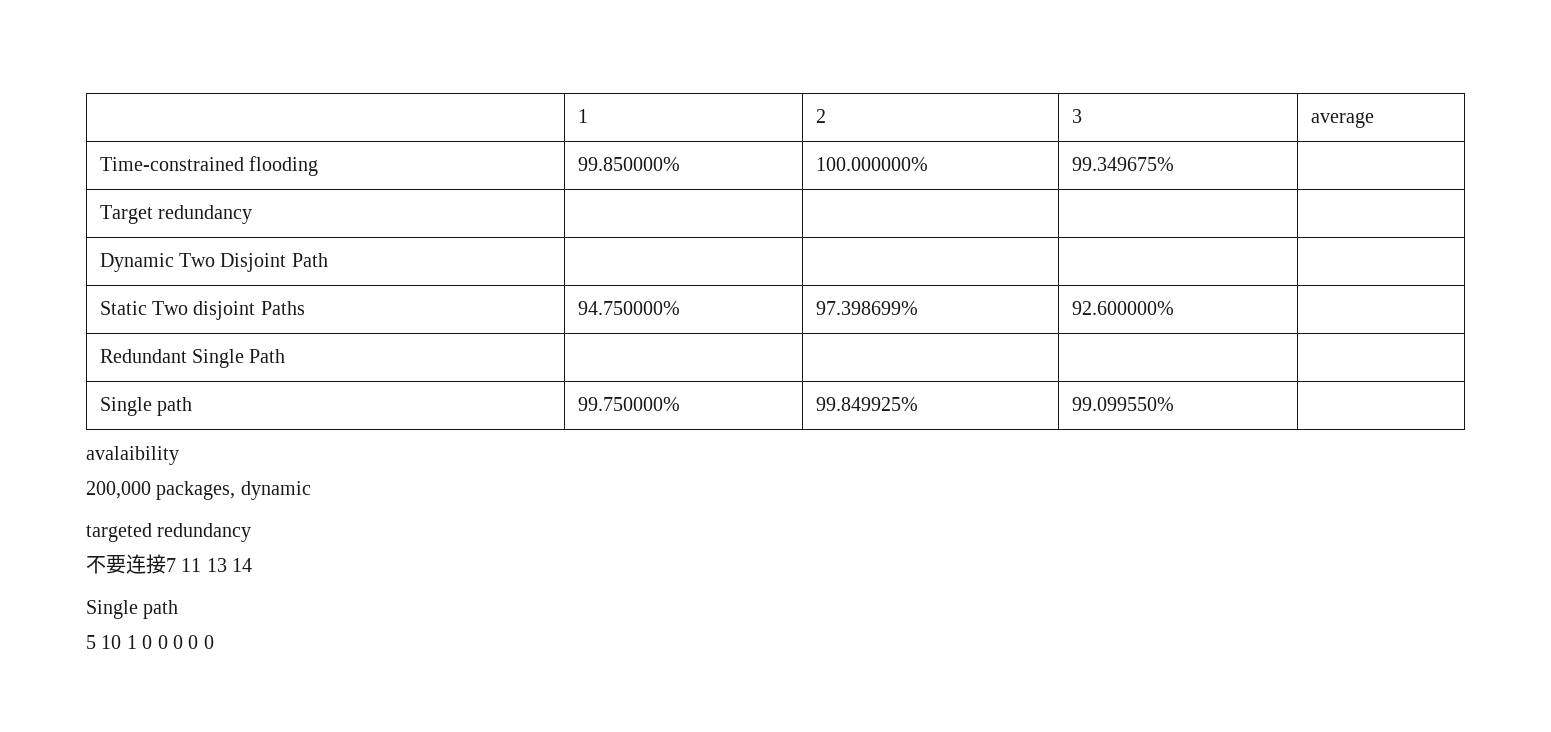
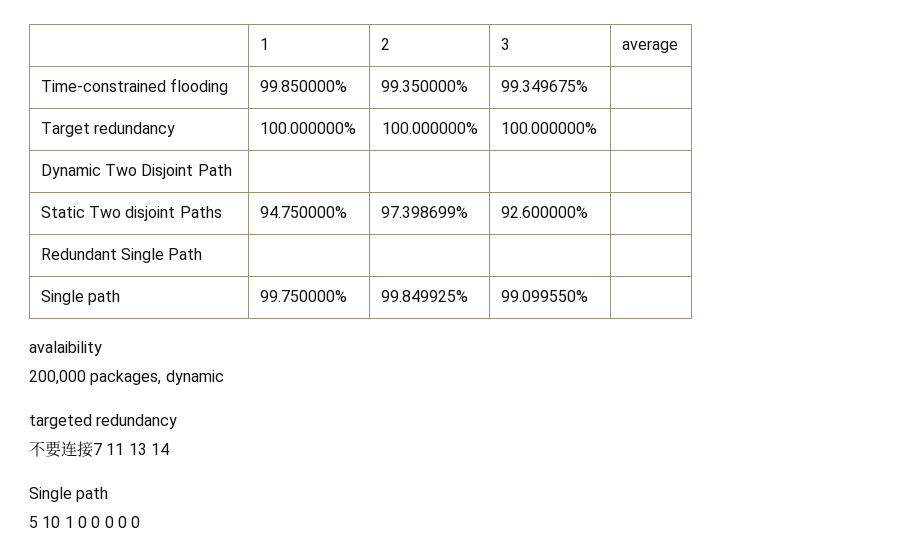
[815,157,928,171] 100.000000% -> [380,80,468,92] 99.350000%
(252, 214) | | -> [259,122,356,134] [381,122,478,134] [500,122,597,134] 100.000000% | 100.000000% | 100.000000%

